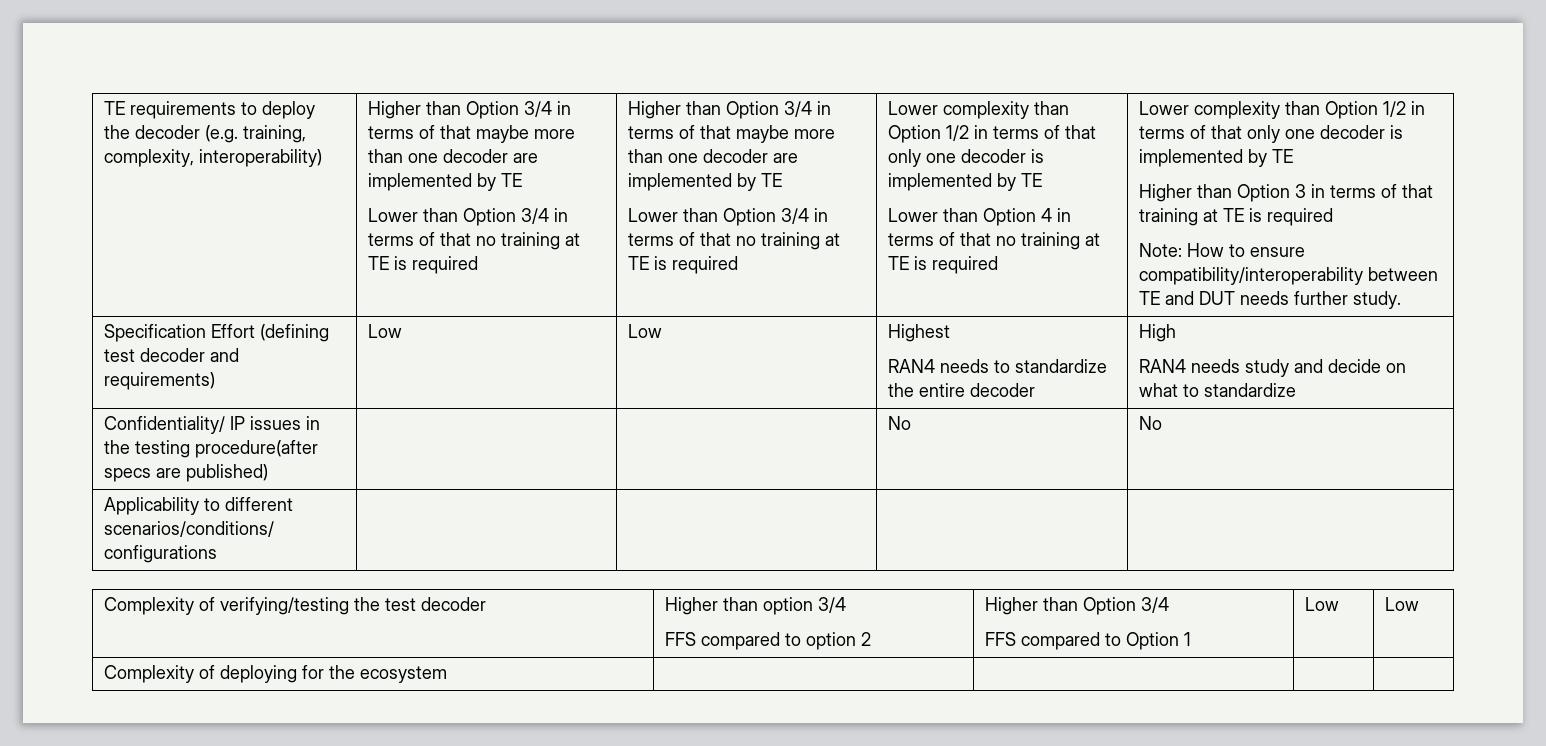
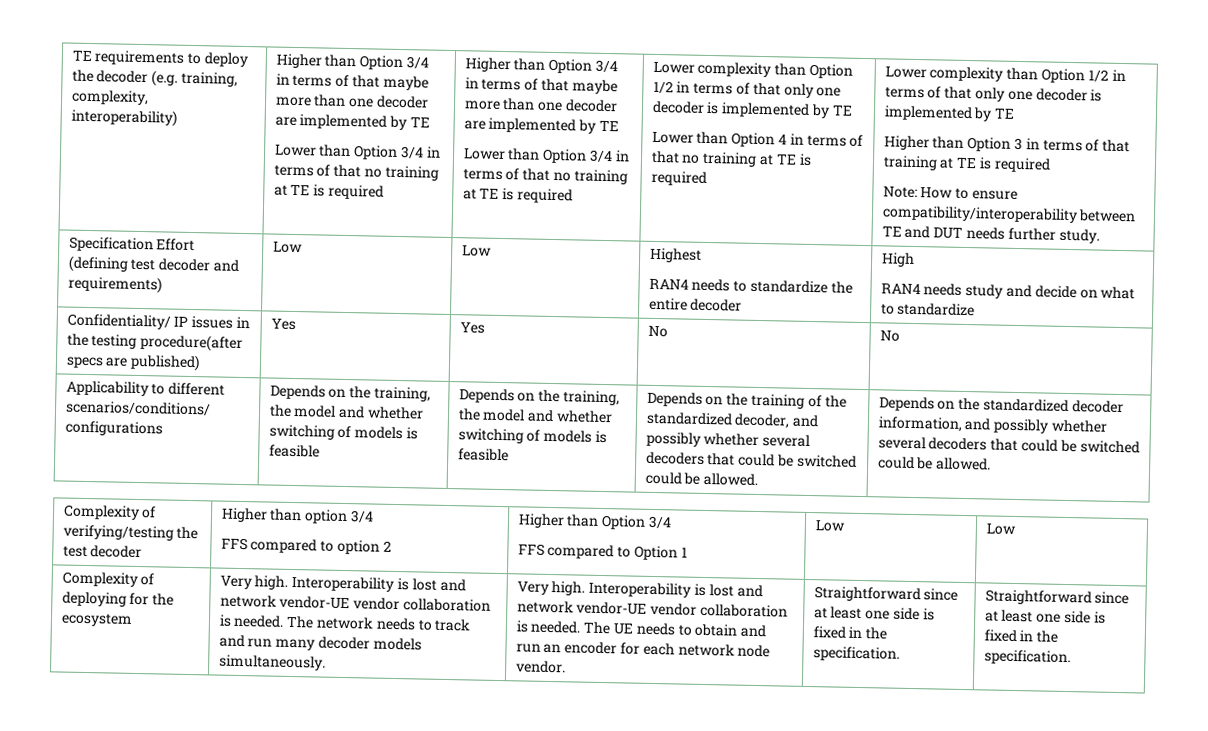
(268, 473) | -> [270,318,296,331] [459,322,485,334] Yes | Yes
(217, 554) | | | -> [269,384,431,402] [268,404,424,420] [268,424,418,440] [268,444,320,458] [458,388,620,406] [457,408,613,424] [457,428,607,444] [457,448,509,462] [646,391,847,409] [645,411,820,429] [645,431,811,448] [645,451,857,468] [644,471,759,487] [878,396,1124,414] [877,416,1108,434] [877,436,1140,454] [877,456,992,471] Depends on the training, the model and whether switching of models is feasible | Depends on the training, the model and whether switching of models is feasible | Depends on the training of the standardized decoder, and possibly whether several decoders that could be switched could be allowed. | Depends on the standardized decoder information, and possibly whether several decoders that could be switched could be allowed.
(447, 674) | | | -> [219,575,466,592] [219,594,491,612] [218,614,472,632] [218,634,422,651] [218,654,326,671] [516,581,763,598] [516,600,788,618] [515,620,767,638] [515,641,771,658] [515,660,566,674] [813,586,959,603] [813,606,935,621] [812,626,888,640] [812,646,900,662] [984,589,1130,606] [984,609,1106,624] [983,629,1059,643] [983,649,1071,666] Very high. Interoperability is lost and network vendor-UE vendor collaboration is needed. The network needs to track and run many decoder models simultaneously. | Very high. Interoperability is lost and network vendor-UE vendor collaboration is needed. The UE needs to obtain and run an encoder for each network node vendor. | Straightforward since at least one side is fixed in the specification. | Straightforward since at least one side is fixed in the specification.

